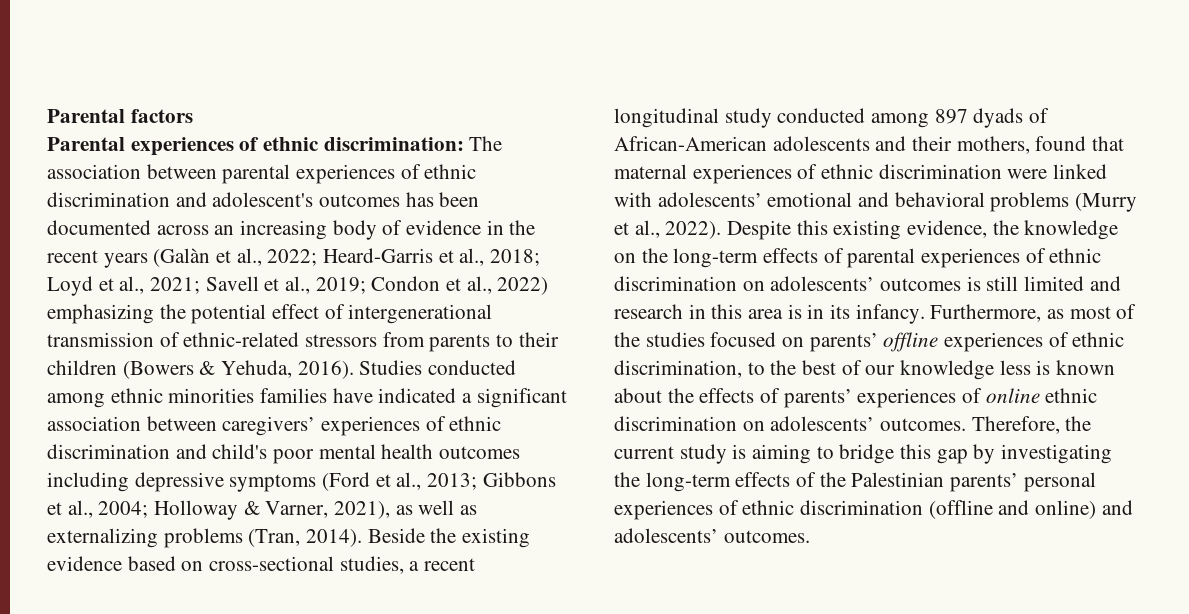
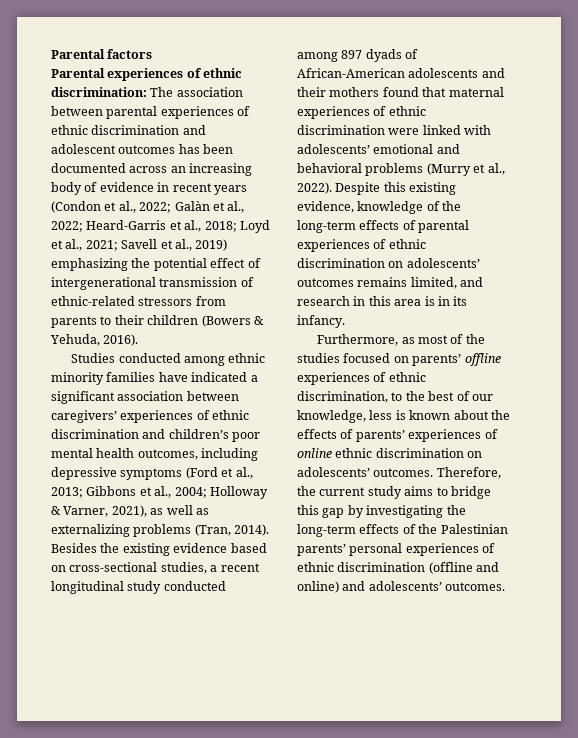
[212,192,314,207] adolescent's -> [51,144,116,154] adolescent
[509,220,536,235] the -> (170, 187) none
[153,248,211,267] (Galàn -> [51,201,210,213] (Condon et al., 2022; Galàn
[315,276,549,295] 2019; Condon et al., 2022) -> [195,239,228,251] 2019)
(354, 369) none -> (139, 340) //
[168,388,255,403] minorities -> [51,372,104,385] minority
[212,444,268,459] child's -> [168,429,229,439] children’s
[439,446,521,459] outcomes -> [137,449,198,460] outcomes,
[367,528,425,543] Beside -> [51,543,97,553] Besides
[956,136,1030,154] mothers, -> [329,87,380,97] mothers
[992,220,1119,240] [614,253,636,263] the knowledge on -> [357,201,440,214] knowledge of
[966,276,1085,291] is still limited -> [357,277,457,289] remains limited,
(925, 314) none -> (345, 321) //
[900,360,995,380] knowledge -> [297,410,366,423] knowledge,
[732,444,812,464] is aiming -> [404,486,434,496] aims

